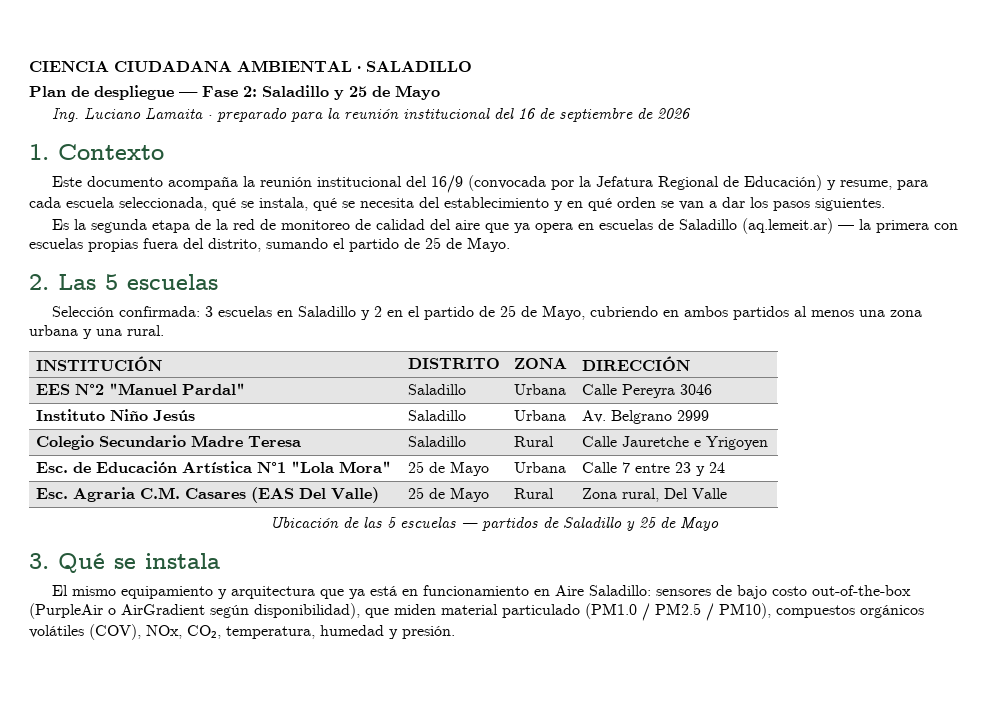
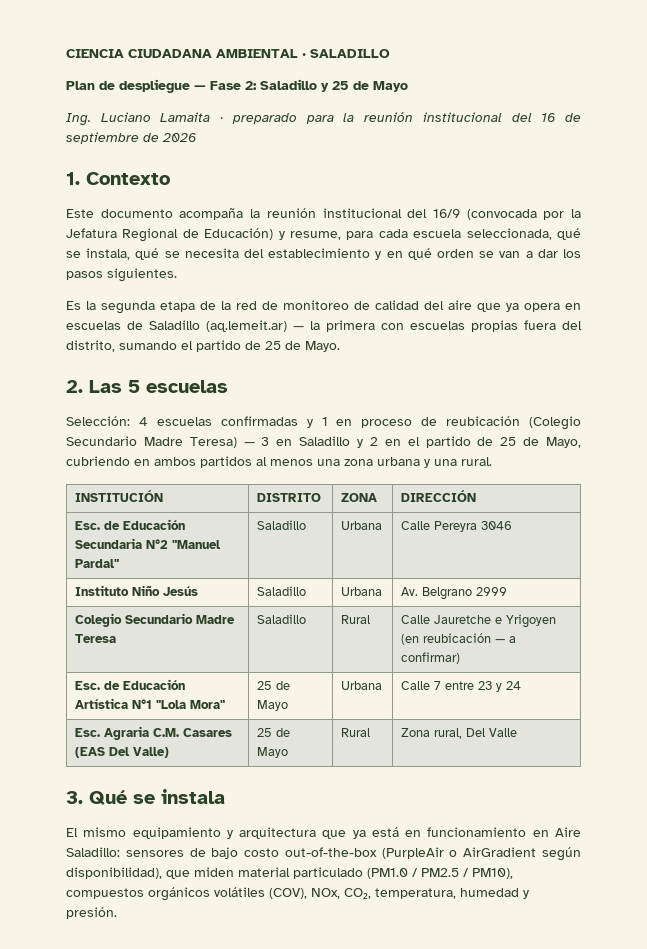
[51,306,272,317] Selección confirmada: 3 escuelas -> [66,416,581,430] [66,436,270,448] Selección: 4 escuelas confirmadas y 1 en proceso de reubicación (Colegio Secundario Madre Teresa) — 3
[35,384,70,395] EES -> [74,519,185,530] [74,538,142,549] Esc. de Educación Secundaria
(768, 443) none -> [400,633,516,645] [400,652,460,664] (en reubicación — a confirmar)
[269,517,719,531] // Ubicación de las 5 escuelas — partidos de Saladillo y 25 de Mayo -> (517, 732) none

